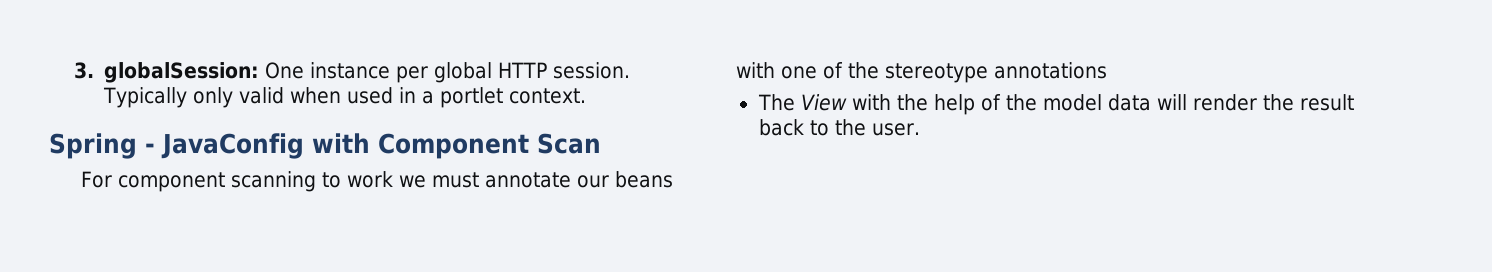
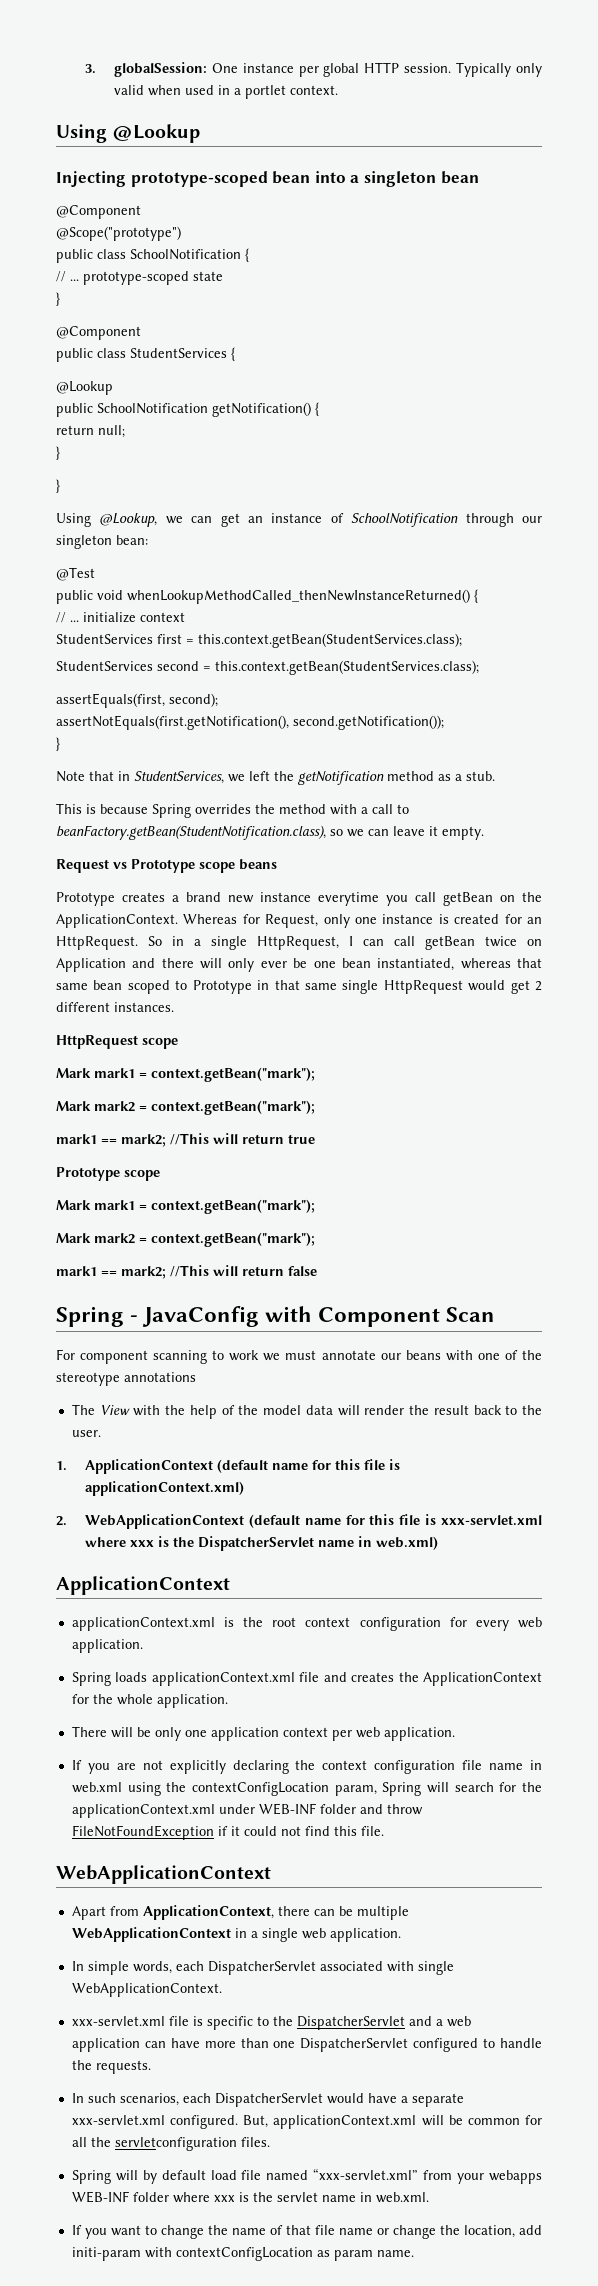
(587, 96) none -> [56,124,201,143] [56,171,479,187] [56,205,141,219] [56,226,181,241] [56,248,249,263] [56,271,223,285] [56,292,60,306] [56,326,141,340] [56,347,235,362] [56,381,113,395] [56,402,319,417] [56,425,125,438] [56,446,60,460] [56,479,60,493] [56,513,542,527] [56,535,148,549] [56,567,95,581] [56,589,478,604] [56,612,185,623] [56,633,462,648] [56,660,479,675] [56,693,218,708] [56,715,444,730] [56,737,60,751] [56,771,495,785] [56,803,409,818] [56,825,484,840] [56,859,277,873] [56,892,542,906] [56,914,542,928] [56,936,542,950] [56,958,542,972] [56,980,542,994] [56,1002,174,1012] [56,1035,178,1049] [56,1067,315,1082] [56,1100,315,1115] [56,1133,315,1147] [56,1167,160,1181] [56,1199,315,1214] [56,1232,315,1247] [56,1265,317,1279] // Using @Lookup // Injecting prototype-scoped bean into a singleton bean // @Component // @Scope("prototype") // public class SchoolNotification { // // ... prototype-scoped state // } // @Component // public class StudentServices { // @Lookup // public SchoolNotification getNotification() { // return null; // } // } // Using @Lookup, we can get an instance of SchoolNotification through our singleton bean: // @Test // public void whenLookupMethodCalled_thenNewInstanceReturned() { // // ... initialize context // StudentServices first = this.context.getBean(StudentServices.class); // StudentServices second = this.context.getBean(StudentServices.class); // assertEquals(first, second); // assertNotEquals(first.getNotification(), second.getNotification()); // } // Note that in StudentServices, we left the getNotification method as a stub. // This is because Spring overrides the method with a call to beanFactory.getBean(StudentNotification.class), so we can leave it empty. // Request vs Prototype scope beans // Prototype creates a brand new instance everytime you call getBean on the ApplicationContext. Whereas for Request, only one instance is created for an HttpRequest. So in a single HttpRequest, I can call getBean twice on Application and there will only ever be one bean instantiated, whereas that same bean scoped to Prototype in that same single HttpRequest would get 2 different instances. // HttpRequest scope // Mark mark1 = context.getBean("mark"); // Mark mark2 = context.getBean("mark"); // mark1 == mark2; //This will return true // Prototype scope // Mark mark1 = context.getBean("mark"); // Mark mark2 = context.getBean("mark"); // mark1 == mark2; //This will return false
(920, 129) none -> [56,1459,400,1474] [84,1481,244,1496] [56,1514,542,1529] [84,1536,438,1551] [56,1576,230,1595] [71,1617,542,1631] [71,1639,143,1653] [71,1672,543,1686] [71,1694,228,1708] [71,1726,455,1741] [71,1760,542,1774] [71,1782,542,1796] [71,1803,423,1818] [71,1825,384,1840] [56,1865,271,1884] [71,1905,409,1920] [71,1927,401,1942] [71,1961,454,1975] [71,1983,222,1997] [71,2016,471,2030] [71,2038,542,2052] [71,2060,151,2074] [71,2093,464,2107] [71,2115,542,2129] [71,2137,270,2151] [71,2168,542,2184] [71,2191,429,2203] [71,2225,542,2239] [71,2247,414,2261] // 1. ApplicationContext (default name for this file is applicationContext.xml) // 2. WebApplicationContext (default name for this file is xxx-servlet.xml where xxx is the DispatcherServlet name in web.xml) // ApplicationContext // applicationContext.xml is the root context configuration for every web application. // Spring loads applicationContext.xml file and creates the ApplicationContext for the whole application. // There will be only one application context per web application. // If you are not explicitly declaring the context configuration file name in web.xml using the contextConfigLocation param, Spring will search for the applicationContext.xml under WEB-INF folder and throw FileNotFoundException if it could not find this file. // WebApplicationContext // Apart from ApplicationContext, there can be multiple WebApplicationContext in a single web application. // In simple words, each DispatcherServlet associated with single WebApplicationContext. // xxx-servlet.xml file is specific to the DispatcherServlet and a web application can have more than one DispatcherServlet configured to handle the requests. // In such scenarios, each DispatcherServlet would have a separate xxx-servlet.xml configured. But, applicationContext.xml will be common for all the servletconfiguration files. // Spring will by default load file named “xxx-servlet.xml” from your webapps WEB-INF folder where xxx is the servlet name in web.xml. // If you want to change the name of that file name or change the location, add initi-param with contextConfigLocation as param name.

